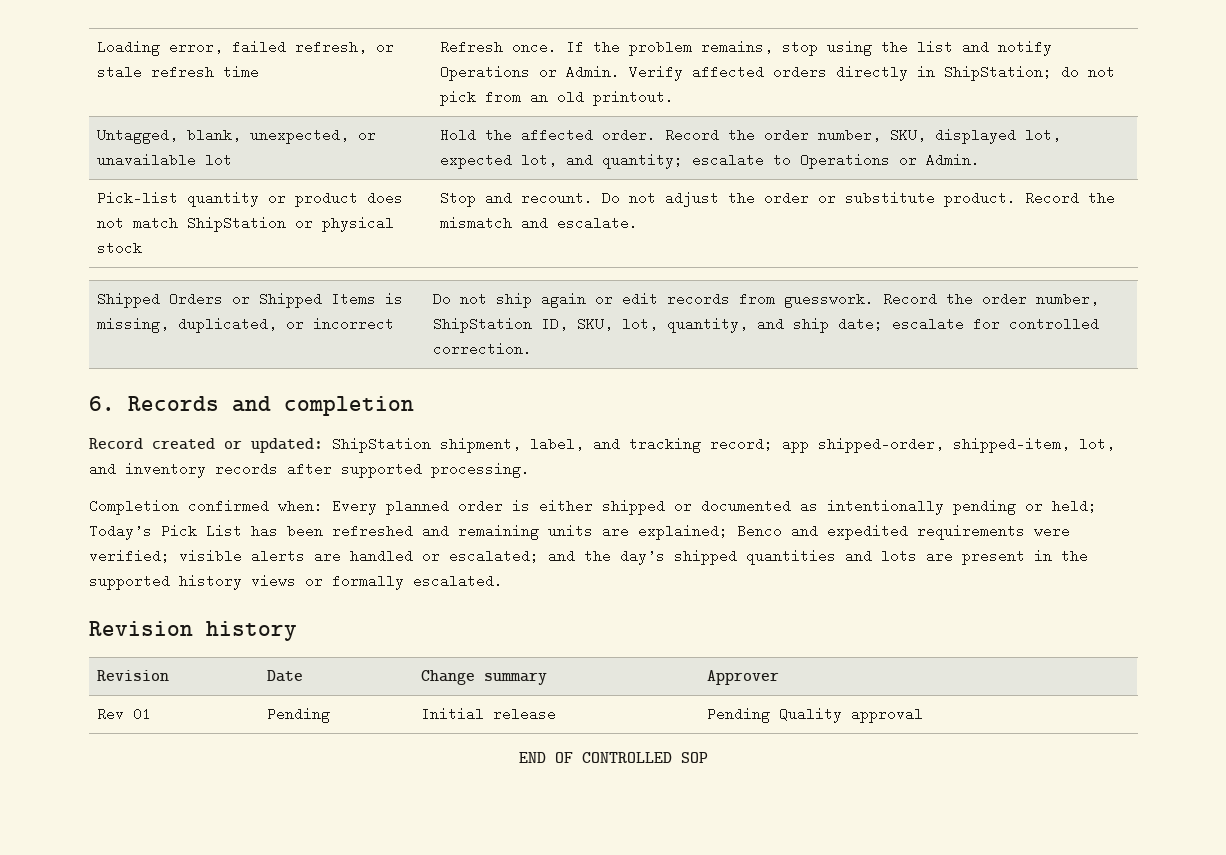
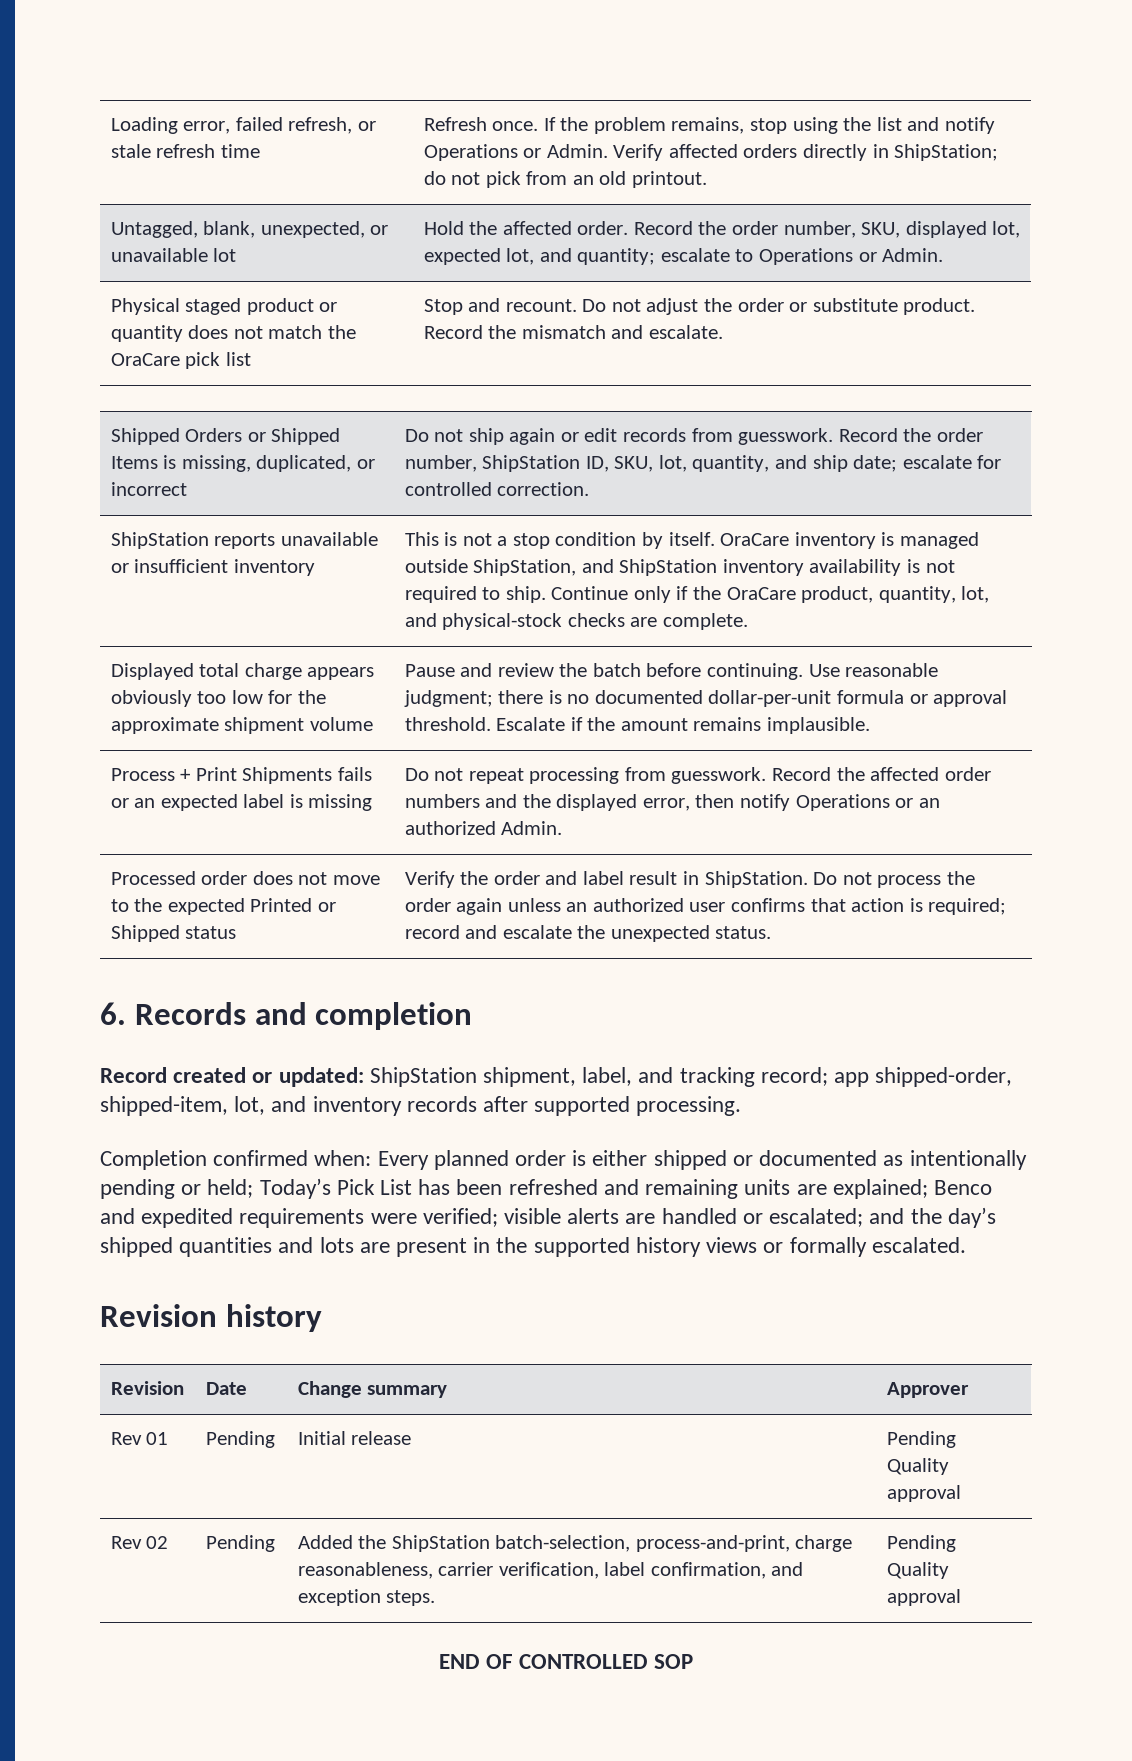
[96,191,403,207] [96,216,394,232] [96,241,142,255] Pick-list quantity or product does not match ShipStation or physical stock -> [110,298,338,315] [110,325,356,342] [110,352,251,369] Physical staged product or quantity does not match the OraCare pick list
(532, 349) none -> [110,532,378,549] [110,559,315,576] [404,532,979,549] [404,559,955,576] [404,586,990,603] [404,613,748,630] [110,663,375,680] [110,690,326,707] [110,717,373,734] [404,663,939,680] [403,690,1008,707] [404,717,871,734] [110,767,372,784] [110,794,373,811] [404,767,991,784] [404,794,940,811] [404,821,563,835] [110,871,380,885] [110,898,336,915] [110,925,237,942] [404,871,975,888] [404,898,1007,915] [404,925,772,942] // ShipStation reports unavailable or insufficient inventory | This is not a stop condition by itself. OraCare inventory is managed outside ShipStation, and ShipStation inventory availability is not required to ship. Continue only if the OraCare product, quantity, lot, and physical-stock checks are complete. // Displayed total charge appears obviously too low for the approximate shipment volume | Pause and review the batch before continuing. Use reasonable judgment; there is no documented dollar-per-unit formula or approval threshold. Escalate if the amount remains implausible. // Process + Print Shipments fails or an expected label is missing | Do not repeat processing from guesswork. Record the affected order numbers and the displayed error, then notify Operations or an authorized Admin. // Processed order does not move to the expected Printed or Shipped status | Verify the order and label result in ShipStation. Do not process the order again unless an authorized user confirms that action is required; record and escalate the unexpected status.
(923, 715) none -> [110,1536,169,1549] [205,1535,275,1552] [297,1535,853,1552] [297,1562,804,1579] [297,1589,436,1606] [886,1535,956,1552] [886,1562,949,1579] [886,1589,961,1606] // Rev 02 | Pending | Added the ShipStation batch-selection, process-and-print, charge reasonableness, carrier verification, label confirmation, and exception steps. | Pending Quality approval

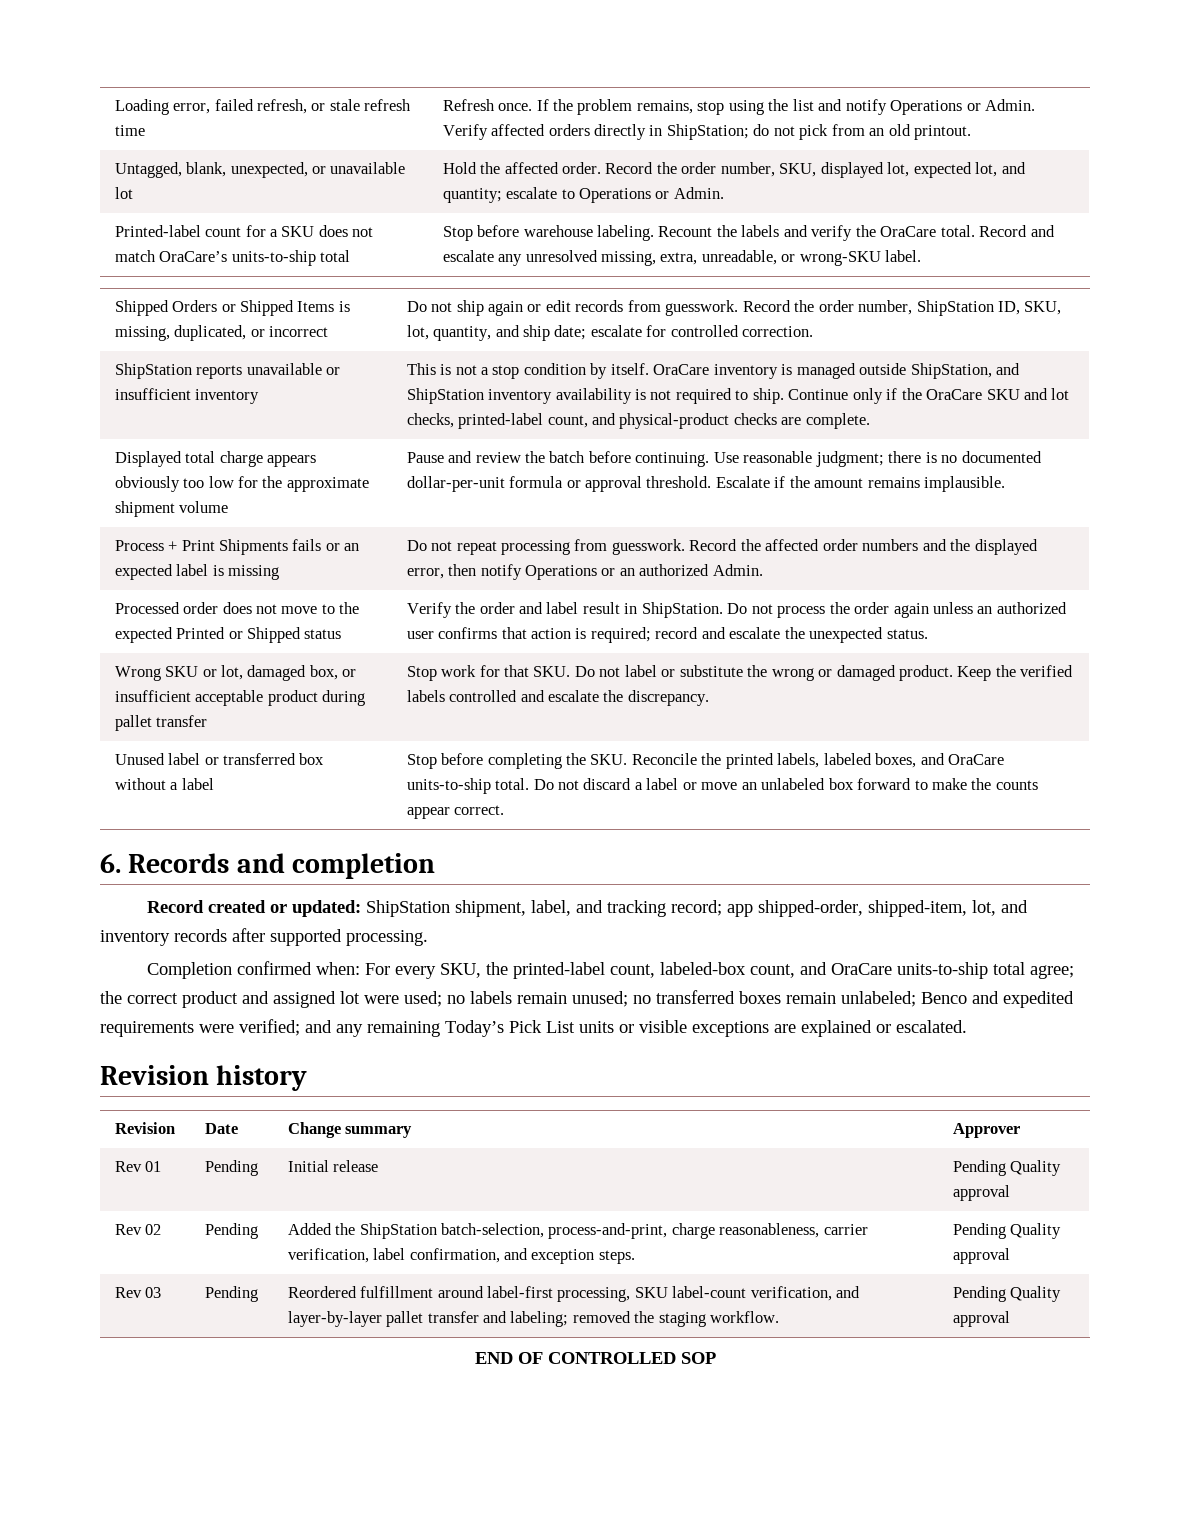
[110,298,338,315] [110,325,356,342] [110,352,251,369] [423,298,976,315] [423,325,723,339] Physical staged product or quantity does not match the OraCare pick list | Stop and recount. Do not adjust the order or substitute product. Record the mismatch and escalate. -> [114,225,374,237] [114,250,351,266] [442,225,1055,241] [442,250,922,266] Printed-label count for a SKU does not match OraCare’s units-to-ship total | Stop before warehouse labeling. Recount the labels and verify the OraCare total. Record and escalate any unresolved missing, extra, unreadable, or wrong-SKU label.
[801,586,990,603] [404,613,563,630] product, quantity, lot, and physical-stock -> [986,388,1070,400] [406,413,730,429] SKU and lot checks, printed-label count, and physical-product
(772, 932) none -> [114,665,357,681] [114,690,366,706] [114,715,208,731] [406,665,1074,681] [406,690,709,706] [114,753,325,765] [114,778,214,790] [406,753,1005,769] [406,778,1038,794] [406,805,505,819] // Wrong SKU or lot, damaged box, or insufficient acceptable product during pallet transfer | Stop work for that SKU. Do not label or substitute the wrong or damaged product. Keep the verified labels controlled and escalate the discrepancy. // Unused label or transferred box without a label | Stop before completing the SKU. Reconcile the printed labels, labeled boxes, and OraCare units-to-ship total. Do not discard a label or move an unlabeled box forward to make the counts appear correct.
[377,1150,1027,1170] [100,1178,928,1199] Every planned order is either shipped or documented as intentionally pending or held; Today’s Pick List has been refreshed and remaining units are explained; -> [364,962,1074,979] [100,990,916,1008] For every SKU, the printed-label count, labeled-box count, and OraCare units-to-ship total agree; the correct product and assigned lot were used; no labels remain unused; no transferred boxes remain unlabeled;
[504,1207,996,1228] [100,1237,867,1257] visible alerts are handled or escalated; and the day’s shipped quantities and lots are present in the supported history views or formally -> [305,1020,891,1037] and any remaining Today’s Pick List units or visible exceptions are explained or
(961, 1597) none -> [114,1287,162,1298] [204,1286,258,1302] [287,1286,861,1302] [287,1311,780,1327] [952,1286,1062,1302] [952,1311,1010,1327] // Rev 03 | Pending | Reordered fulfillment around label-first processing, SKU label-count verification, and layer-by-layer pallet transfer and labeling; removed the staging workflow. | Pending Quality approval

